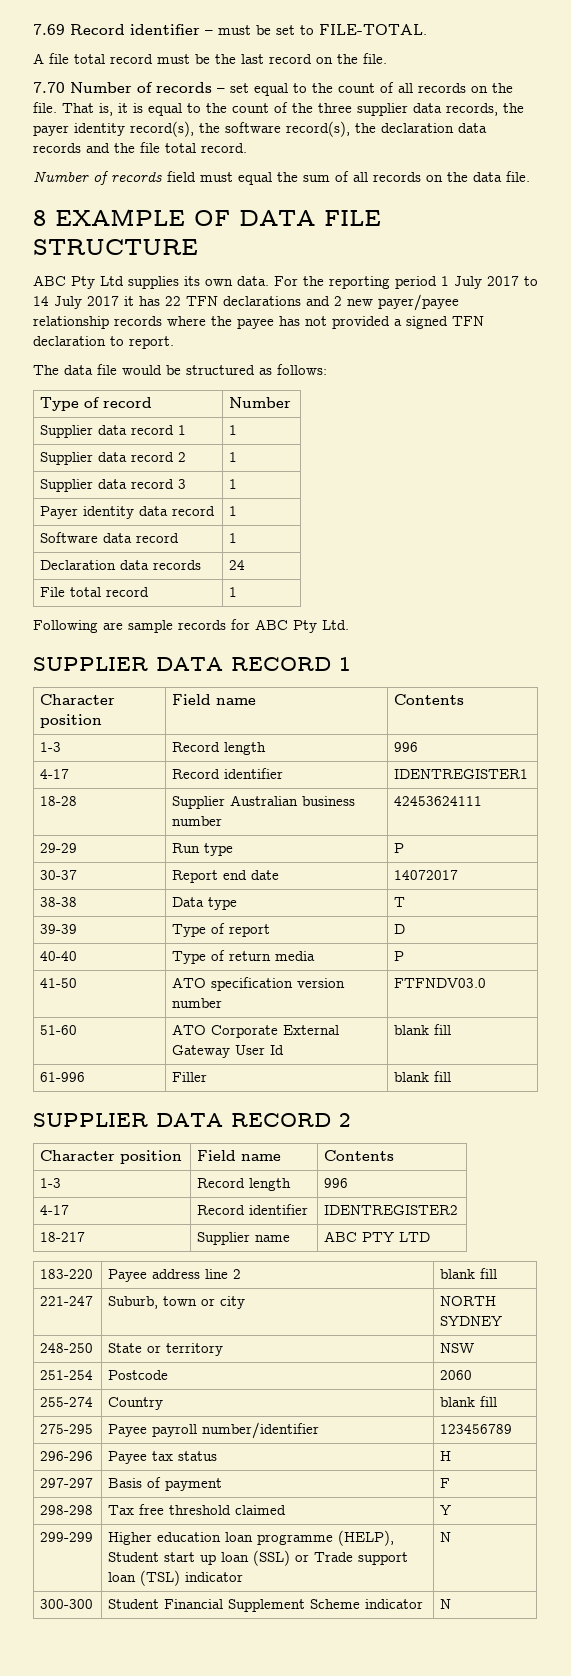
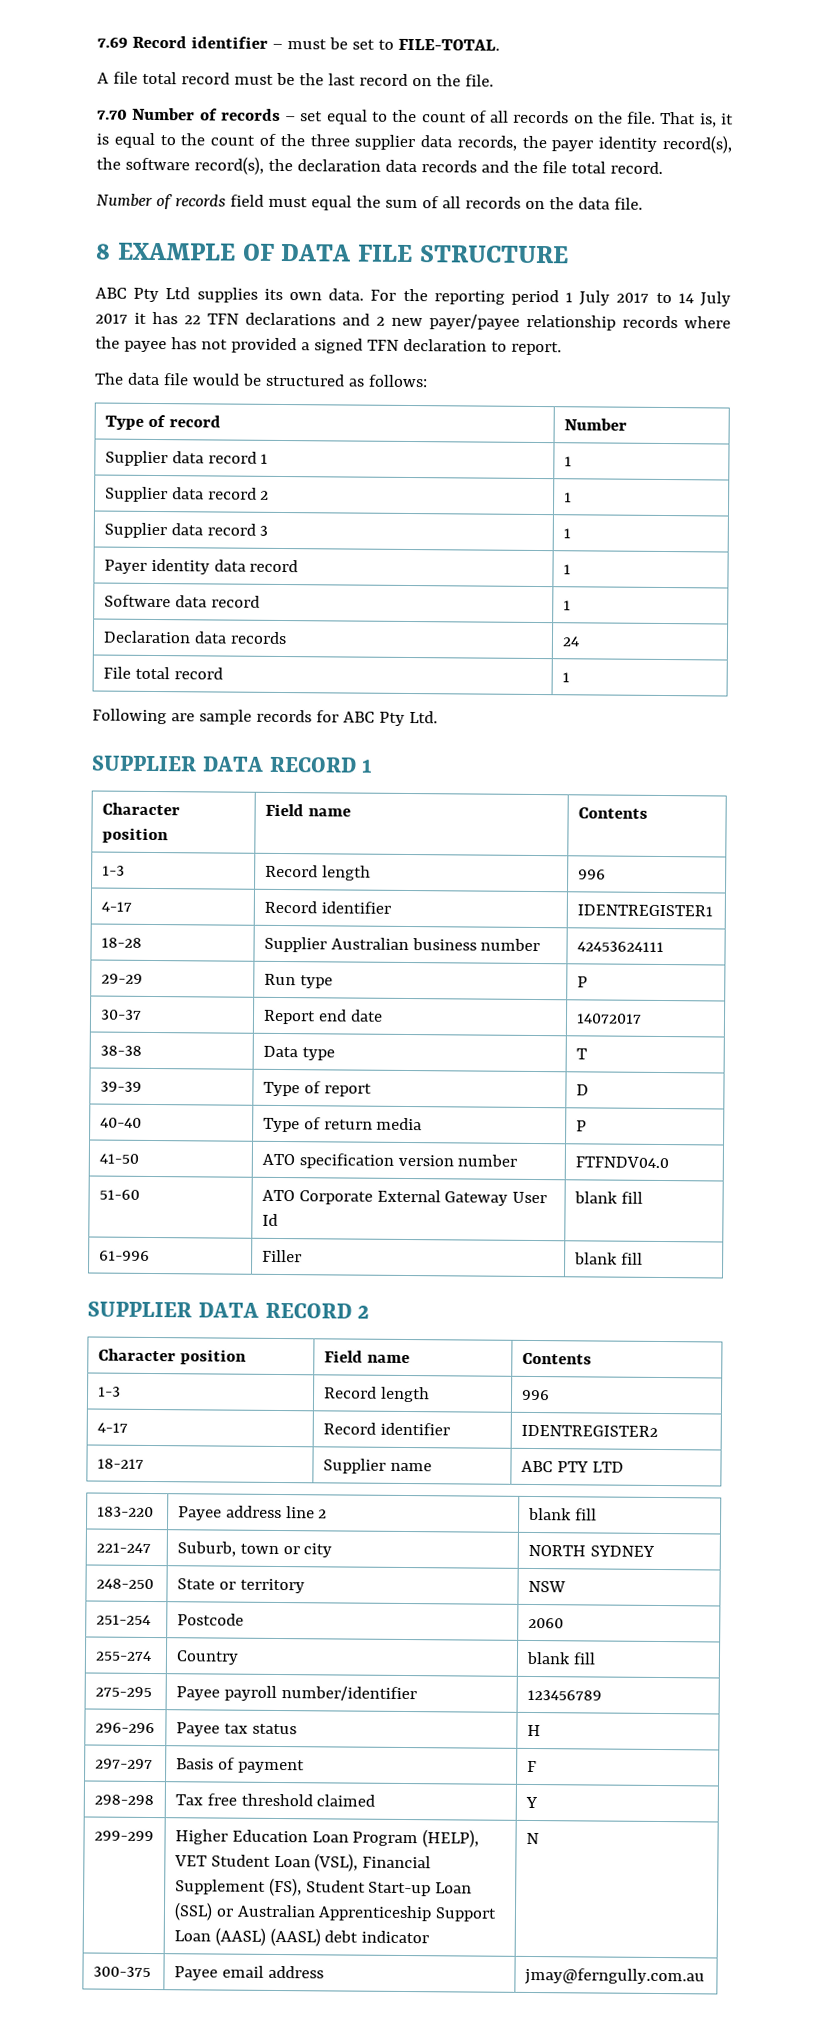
[394,978,487,988] FTFNDV03.0 -> [574,1156,669,1169] FTFNDV04.0
[157,1530,395,1546] [108,1550,409,1566] [108,1570,244,1586] [440,1532,452,1542] [40,1599,94,1609] [108,1599,424,1612] [440,1599,452,1609] education loan programme (HELP), Student start up loan (SSL) or Trade support loan (TSL) indicator | N // 300-300 | Student Financial Supplement Scheme indicator | N -> [231,1829,480,1848] [173,1853,432,1872] [174,1877,473,1897] [173,1902,498,1922] [173,1927,430,1947] [525,1832,539,1845] [92,1966,151,1978] [173,1965,324,1981] [523,1967,705,1986] Education Loan Program (HELP), VET Student Loan (VSL), Financial Supplement (FS), Student Start-up Loan (SSL) or Australian Apprenticeship Support Loan (AASL) (AASL) debt indicator | N // 300-375 | Payee email address | jmay@ferngully.com.au

